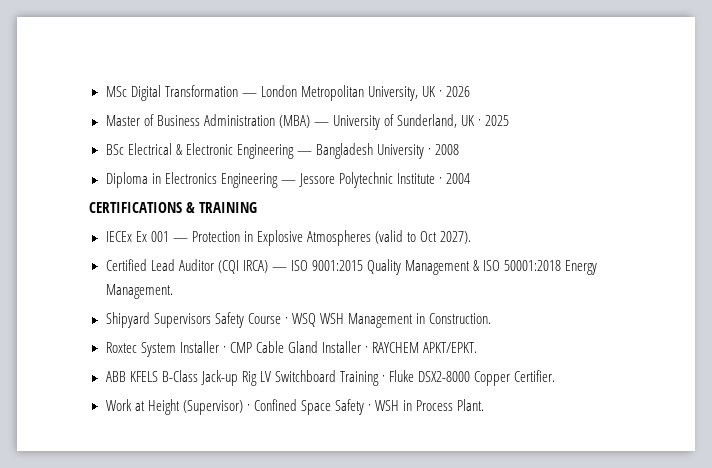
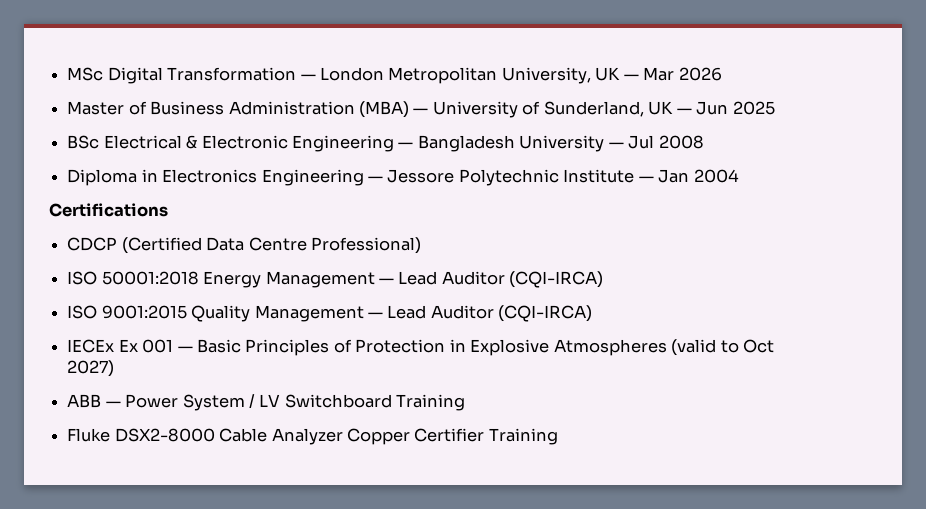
[438,90,442,97] · -> [623,67,675,81] — Mar
[478,119,482,126] · -> [676,101,729,115] — Jun
[427,148,431,155] · -> [608,135,655,149] — Jul
[438,177,442,184] · -> [638,169,690,183] — Jan
[89,202,258,213] CERTIFICATIONS & TRAINING -> [49,203,168,217] [67,237,421,254] [67,271,604,288] [67,305,593,322] Certifications // CDCP (Certified Data Centre Professional) // ISO 50001:2018 Energy Management — Lead Auditor (CQI-IRCA) // ISO 9001:2015 Quality Management — Lead Auditor (CQI-IRCA)
(188, 240) none -> [196,339,352,356] Basic Principles of
[440,231,472,244] [105,259,598,275] [105,284,173,299] [105,312,491,328] [105,341,477,357] [105,370,257,386] 2027). // Certified Lead Auditor (CQI IRCA) — ISO 9001:2015 Quality Management & ISO 50001:2018 Energy Management. // Shipyard Supervisors Safety Course · WSQ WSH Management in Construction. // Roxtec System Installer · CMP Cable Gland Installer · RAYCHEM APKT/EPKT. // ABB KFELS B-Class Jack-up Rig -> [67,360,115,377] [67,394,255,411] 2027) // ABB — Power System /
[381,375,385,382] · -> (466, 402) //
[474,370,556,386] [105,399,485,415] Copper Certifier. // Work at Height (Supervisor) · Confined Space Safety · WSH in Process Plant. -> [219,428,558,445] Cable Analyzer Copper Certifier Training

